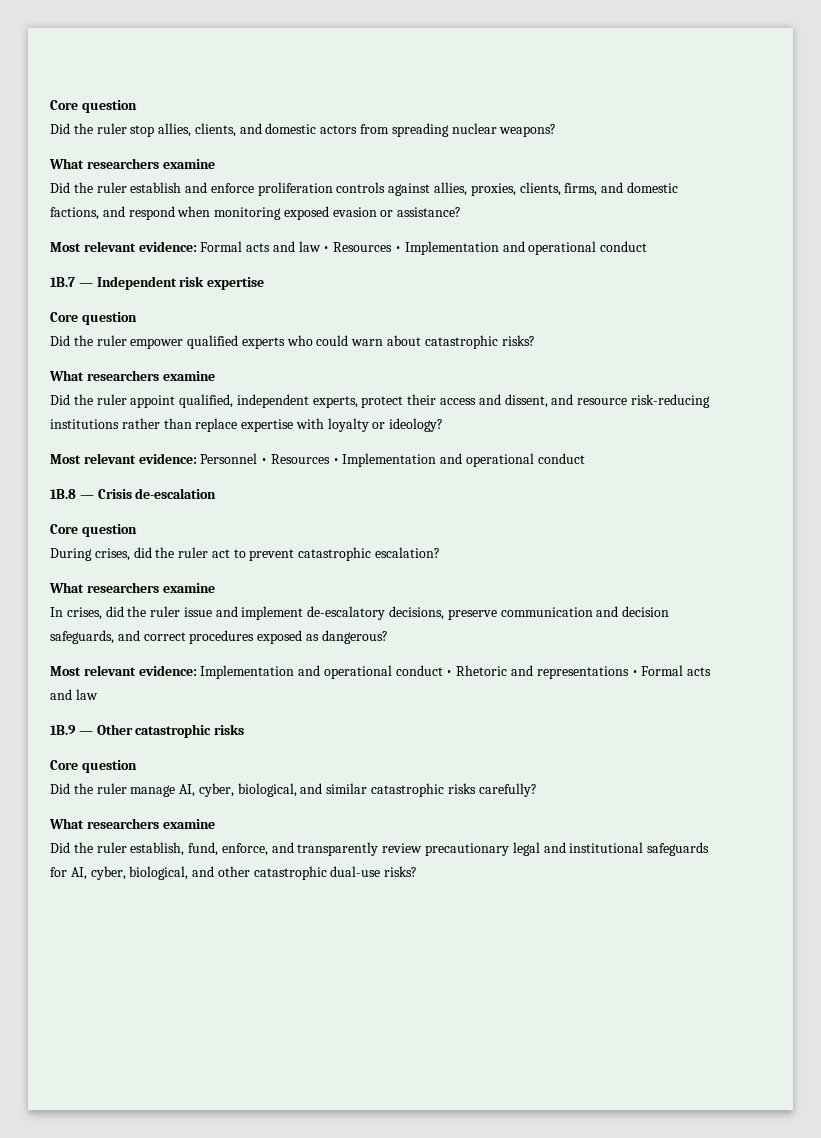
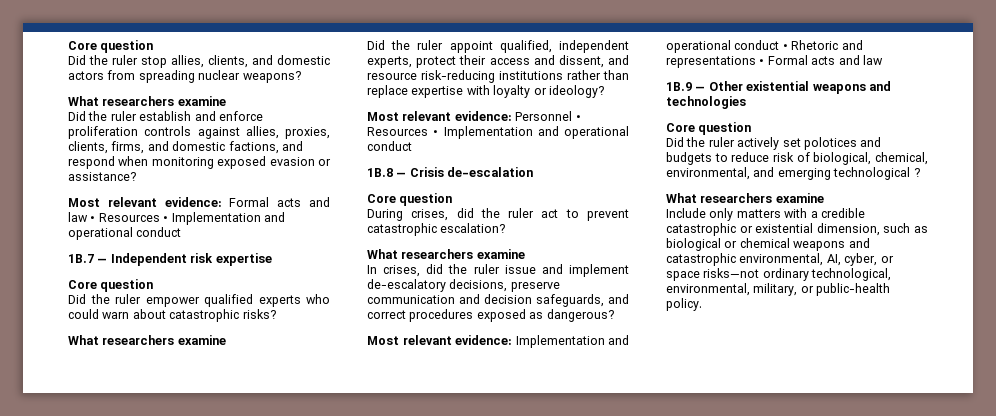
[135,724,245,738] [50,760,137,773] [50,783,537,797] [49,818,215,829] [50,842,710,856] [50,866,418,880] catastrophic risks // Core question // Did the ruler manage AI, cyber, biological, and similar catastrophic risks carefully? // What researchers examine // Did the ruler establish, fund, enforce, and transparently review precautionary legal and institutional safeguards for AI, cyber, biological, and other catastrophic dual-use risks? -> [746,81,891,94] [666,96,746,109] [666,122,752,135] [666,137,882,150] [666,152,928,165] [666,167,920,180] [666,193,824,203] [666,208,865,221] [666,223,928,236] [666,238,870,251] [666,253,894,266] [666,268,892,281] [666,283,891,296] [666,298,702,311] existential weapons and technologies // Core question // Did the ruler actively set polotices and budgets to reduce risk of biological, chemical, environmental, and emerging technological ? // What researchers examine // Include only matters with a credible catastrophic or existential dimension, such as biological or chemical weapons and catastrophic environmental, AI, cyber, or space risks—not ordinary technological, environmental, military, or public-health policy.

